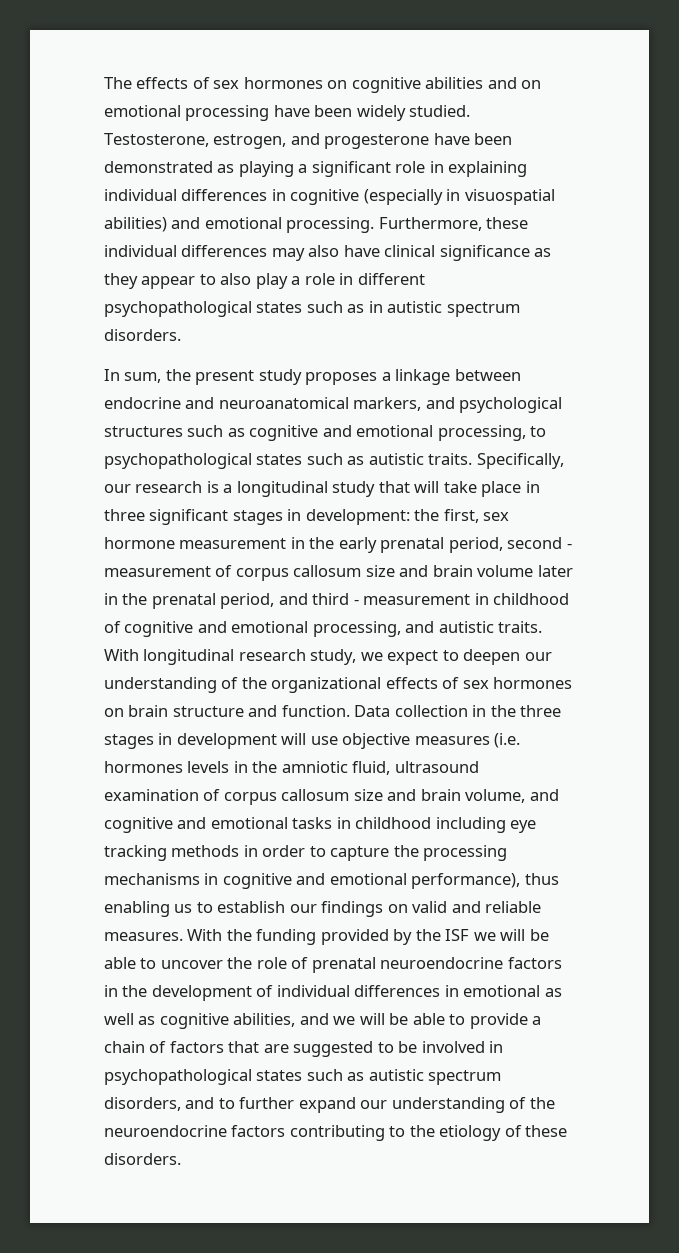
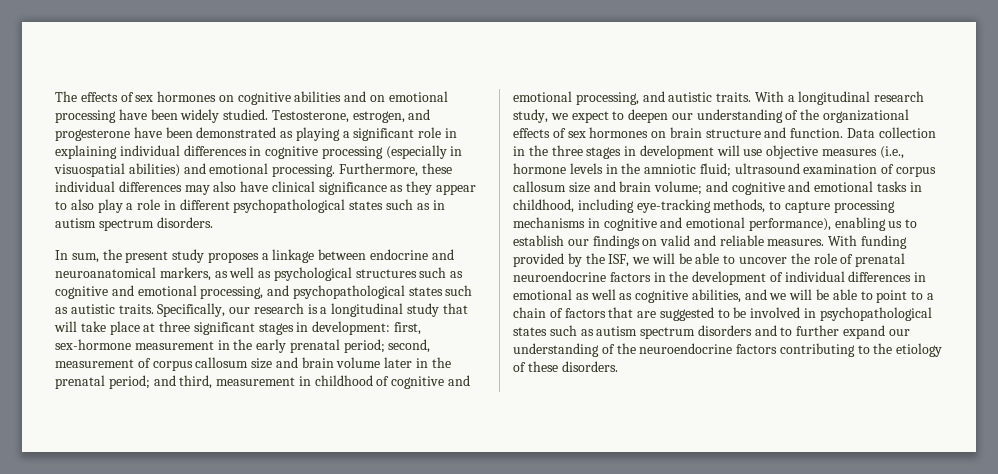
(360, 197) none -> [321,146,383,159] processing
[387,301,443,313] autistic -> [55,218,96,228] autism
[425,397,455,409] and -> [214,267,272,278] as well as
[530,426,547,437] to -> [267,285,290,296] and
[525,481,540,493] in -> [143,323,156,332] at
[414,509,510,523] [104,537,175,549] the first, sex hormone -> [394,322,422,335] [55,339,131,350] first, sex-hormone
[448,537,572,553] period, second - -> [343,339,431,353] period; second,
[220,593,359,609] period, and third - -> [108,375,213,389] period; and third,
(139, 655) none -> [787,95,795,102] a
[494,733,521,748] [104,761,183,773] (i.e. hormones -> [879,146,904,159] [513,163,566,174] (i.e., hormone
[352,761,391,775] fluid, -> [699,163,731,177] fluid;
[465,789,526,803] volume, -> [654,181,703,195] volume;
[355,817,537,833] [104,845,306,861] childhood including eye tracking methods in order -> [513,199,766,213] childhood, including eye-tracking methods,
[393,845,419,857] the -> (830, 207) none
[524,873,559,885] thus -> (831, 224) none
[226,929,252,941] the -> (858, 240) none
[445,929,470,941] ISF -> [608,254,630,267] ISF,
[469,1013,528,1029] provide -> [876,290,924,303] point to
[368,1069,502,1085] [104,1097,181,1111] autistic spectrum disorders, -> [596,325,752,339] autism spectrum disorders

